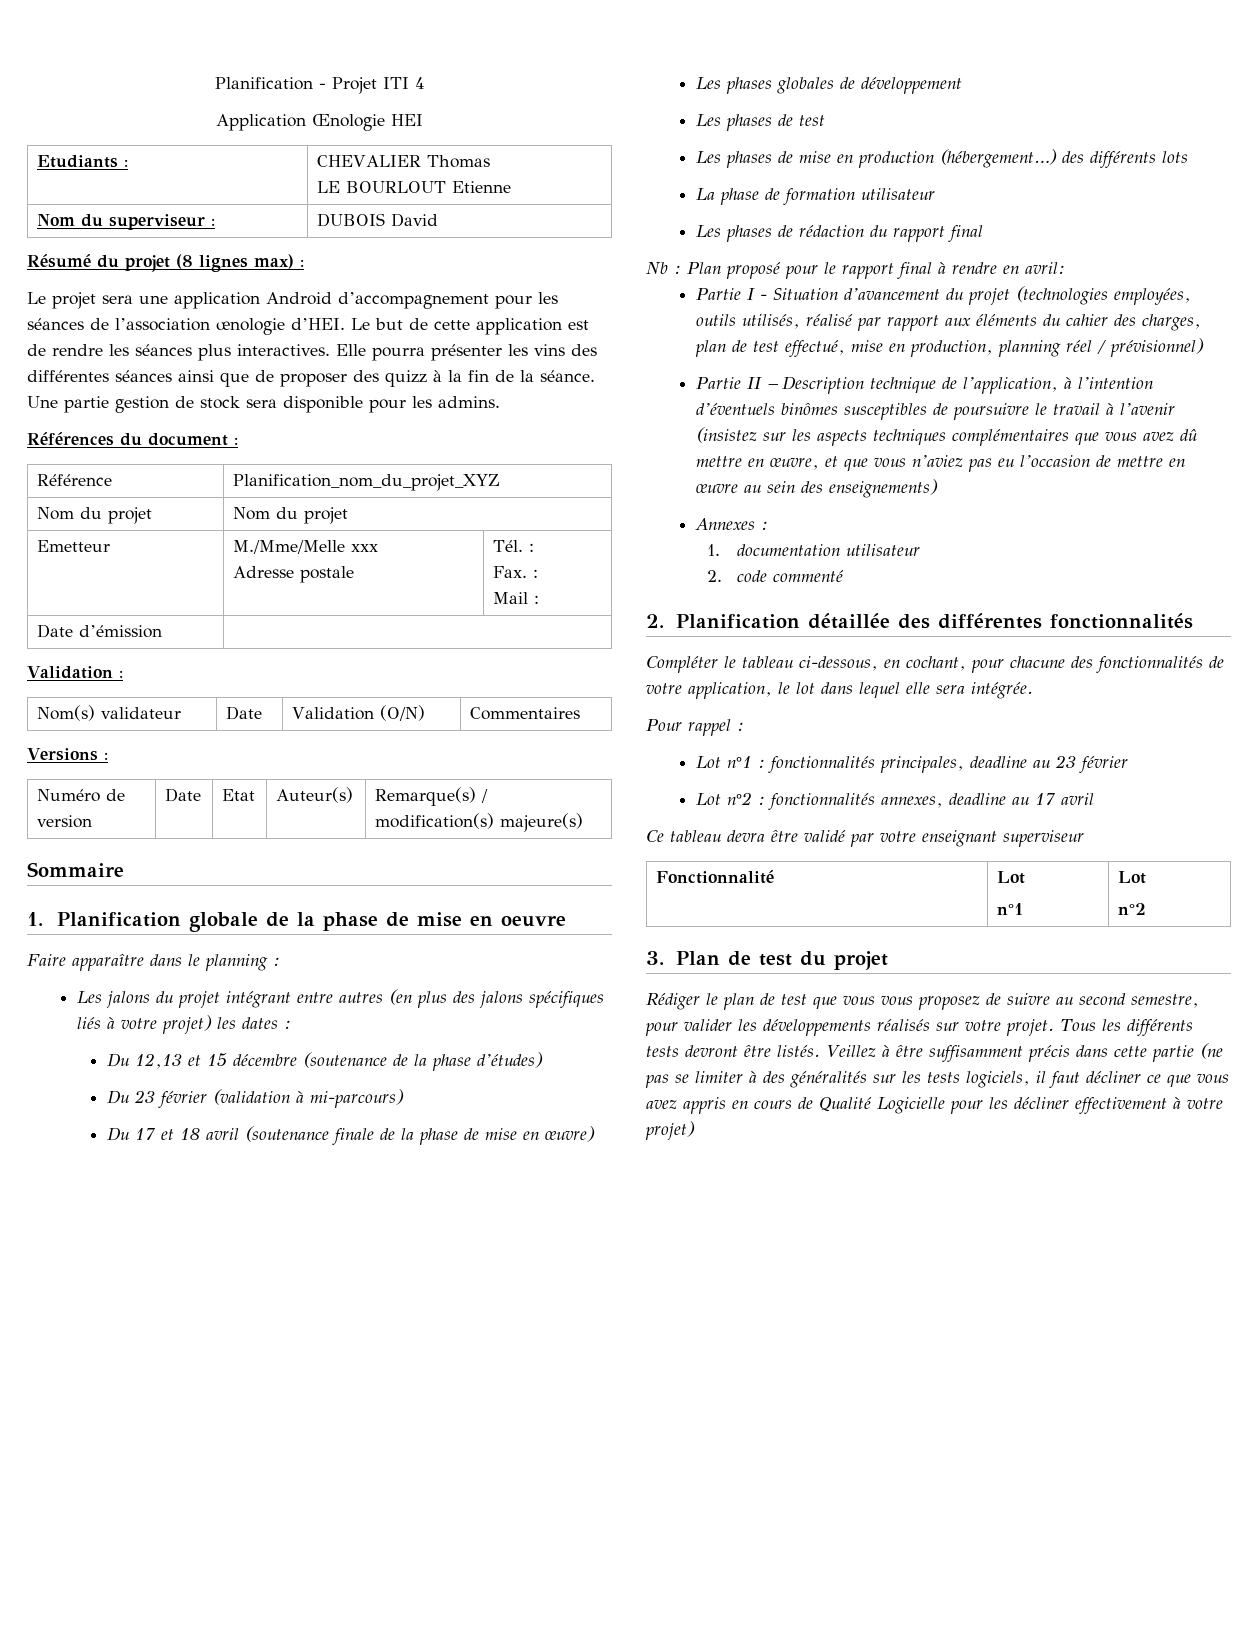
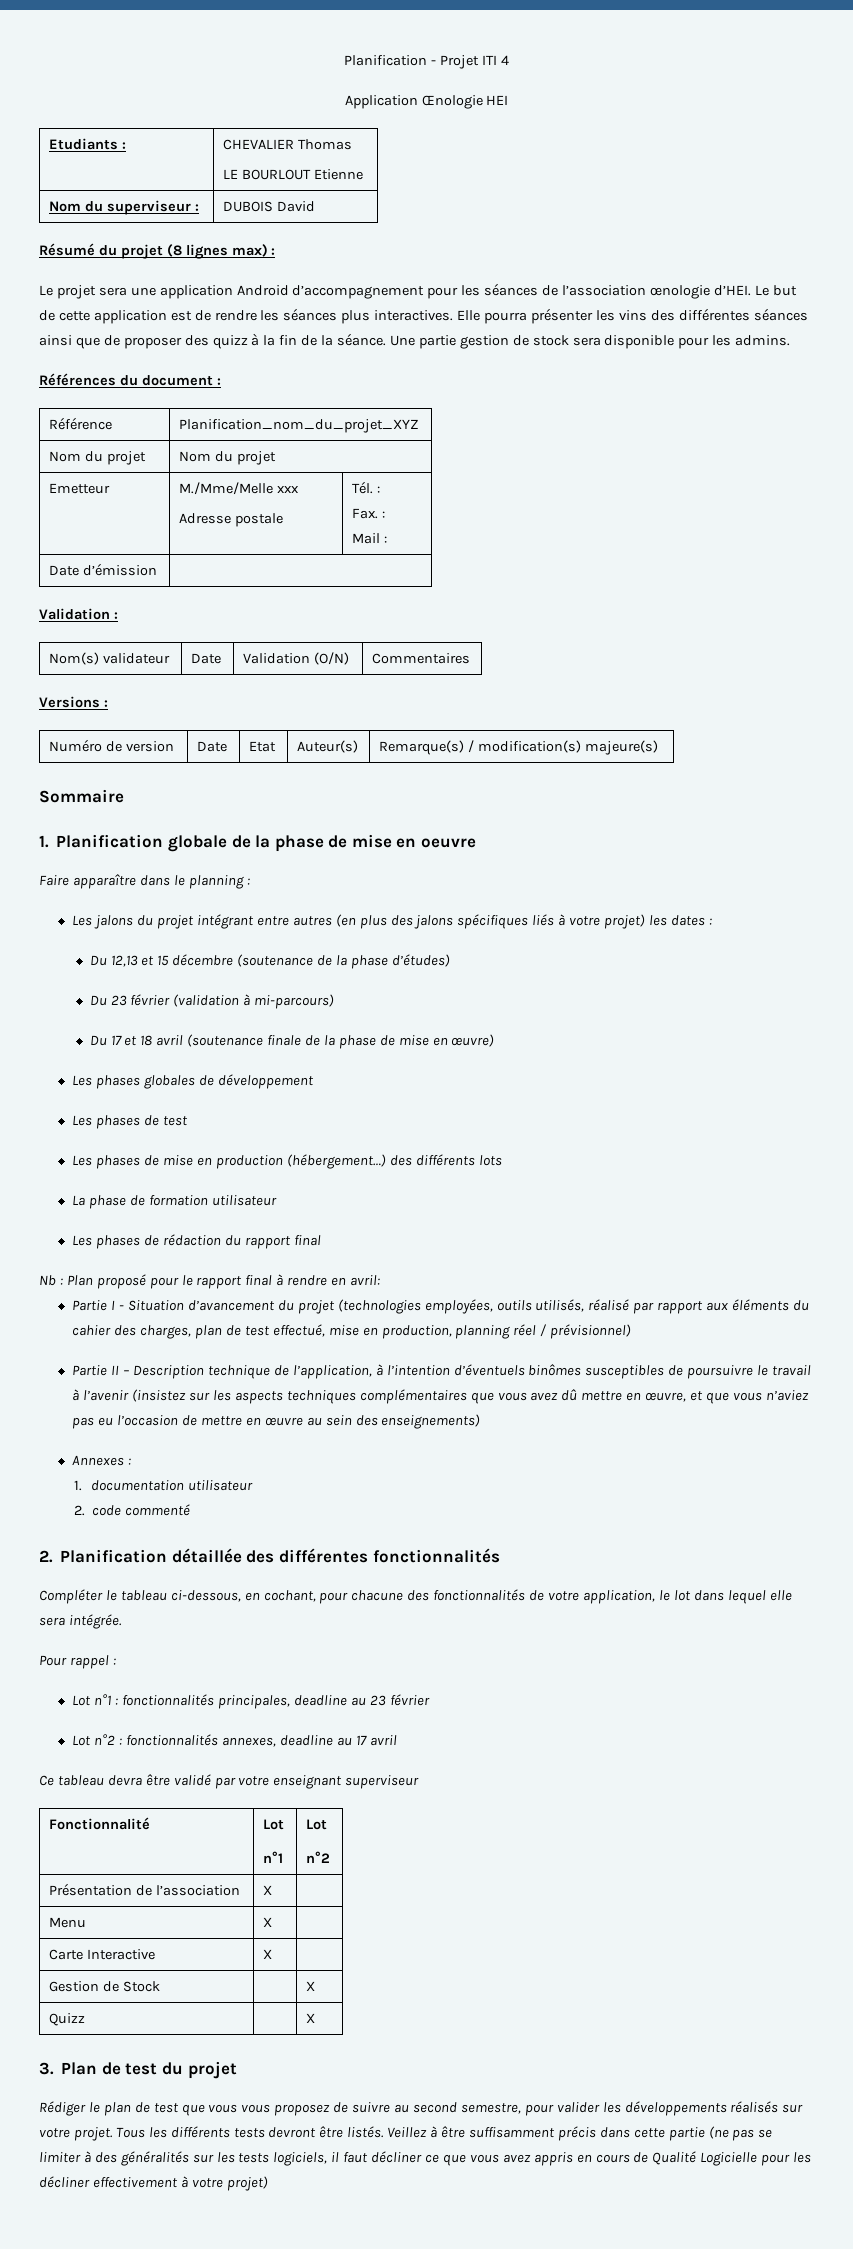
(1147, 909) none -> [49,1883,241,1896] [263,1885,273,1895] [49,1917,87,1928] [263,1917,273,1927] [49,1949,156,1960] [263,1949,273,1959] [49,1981,161,1992] [306,1981,316,1991] [49,2013,86,2026] [306,2013,316,2023] // Présentation de l’association | X | // Menu | X | // Carte Interactive | X | // Gestion de Stock | | X // Quizz | | X

